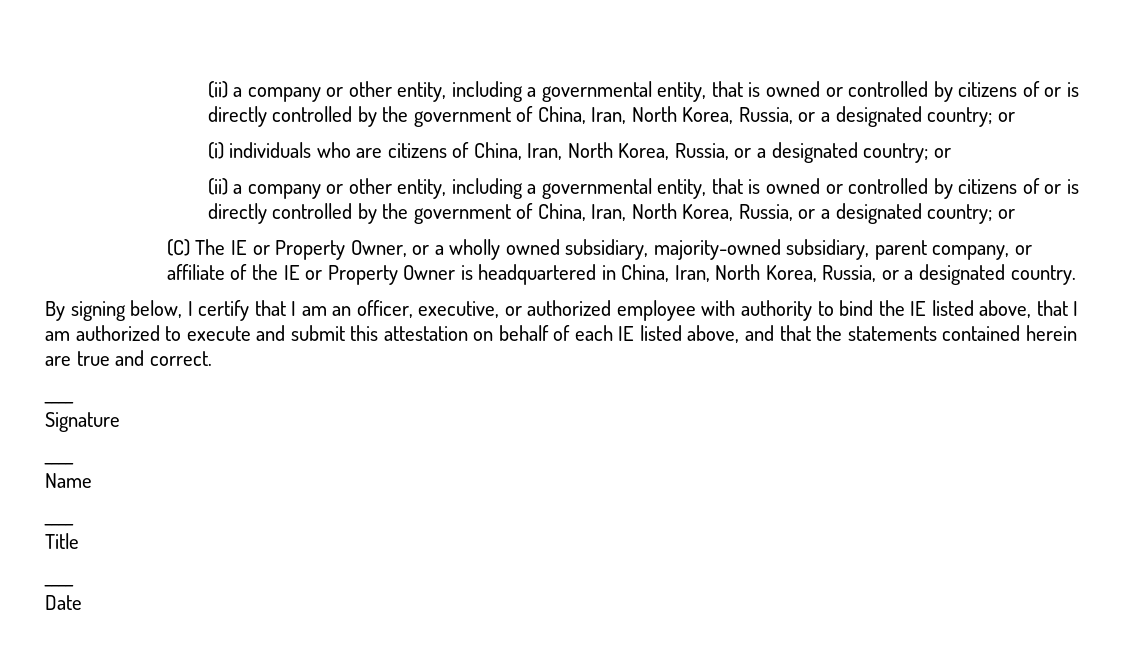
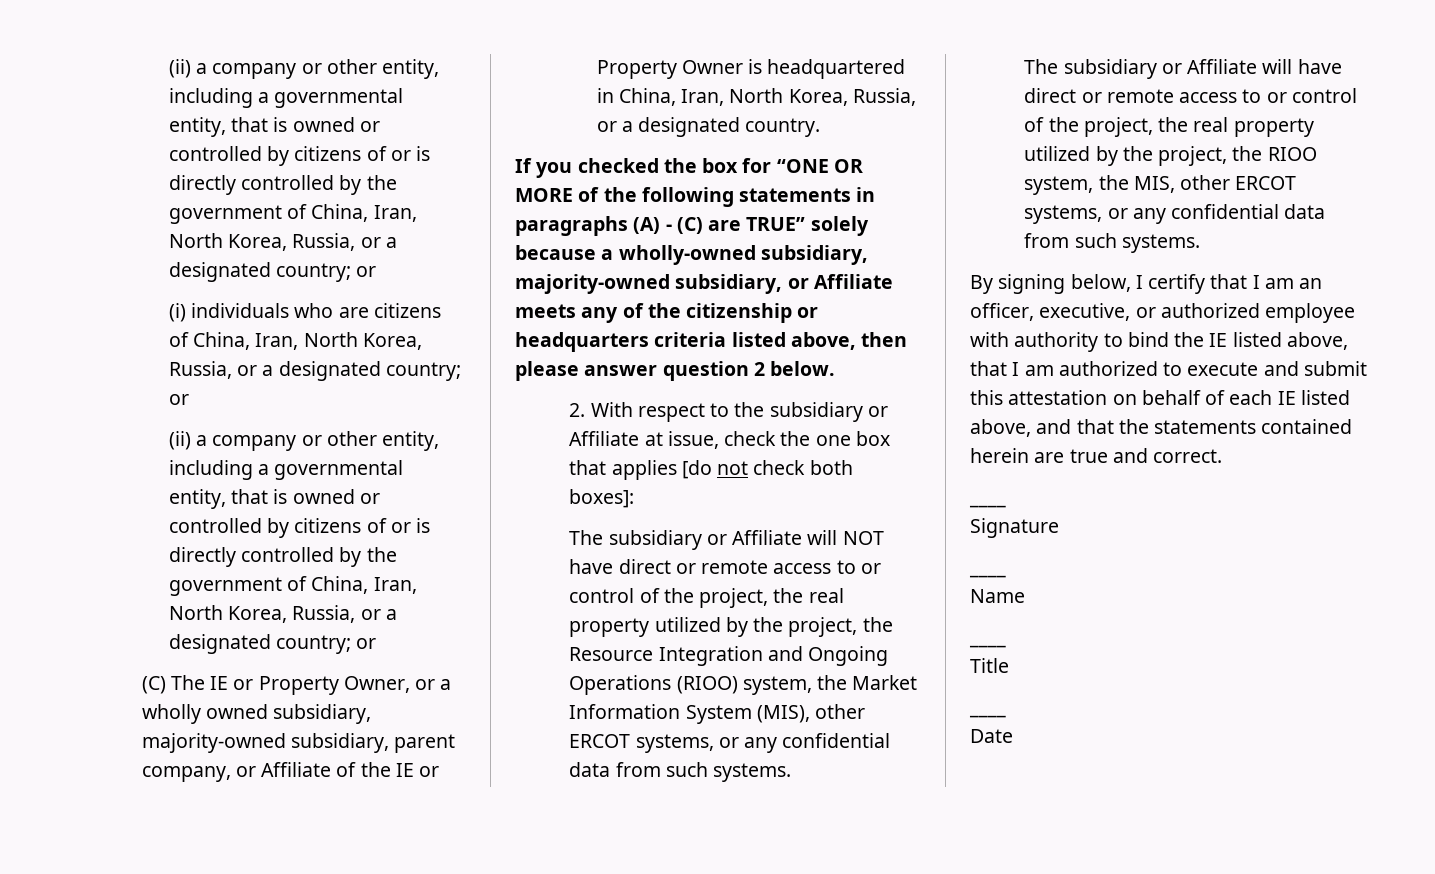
[166,264,225,280] affiliate -> [261,762,332,777] Affiliate
(1076, 275) none -> [515,158,863,178] [515,187,876,207] [515,216,869,236] [515,245,868,265] [515,274,893,294] [515,303,819,323] [515,332,908,352] [515,361,836,381] [569,402,888,422] [569,431,890,449] [569,460,853,480] [569,489,635,508] [569,530,884,550] [569,559,881,574] [569,588,844,608] [569,617,893,637] [569,646,889,666] [569,675,918,695] [569,704,866,724] [569,733,891,753] [569,762,792,782] [1024,59,1342,79] [1024,88,1357,103] [1024,117,1314,137] [1024,146,1317,166] [1024,175,1297,195] [1024,204,1326,224] [1024,233,1200,253] // If you checked the box for “ONE OR MORE of the following statements in paragraphs (A) - (C) are TRUE” solely because a wholly-owned subsidiary, majority-owned subsidiary, or Affiliate meets any of the citizenship or headquarters criteria listed above, then please answer question 2 below. // 2. With respect to the subsidiary or Affiliate at issue, check the one box that applies [do not check both boxes]: // The subsidiary or Affiliate will NOT have direct or remote access to or control of the project, the real property utilized by the project, the Resource Integration and Ongoing Operations (RIOO) system, the Market Information System (MIS), other ERCOT systems, or any confidential data from such systems. // The subsidiary or Affiliate will have direct or remote access to or control of the project, the real property utilized by the project, the RIOO system, the MIS, other ERCOT systems, or any confidential data from such systems.

